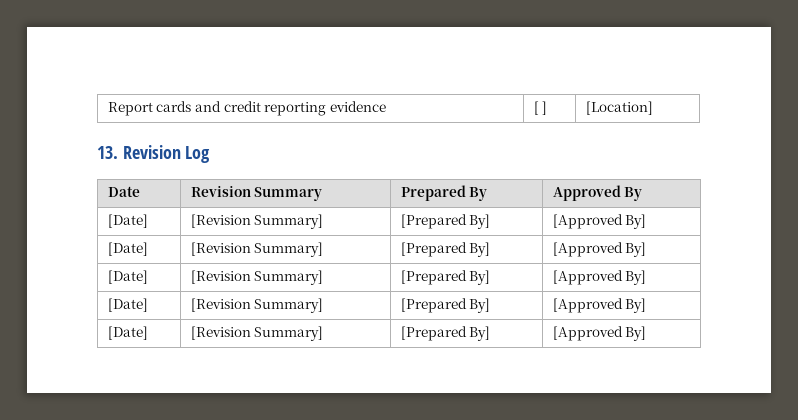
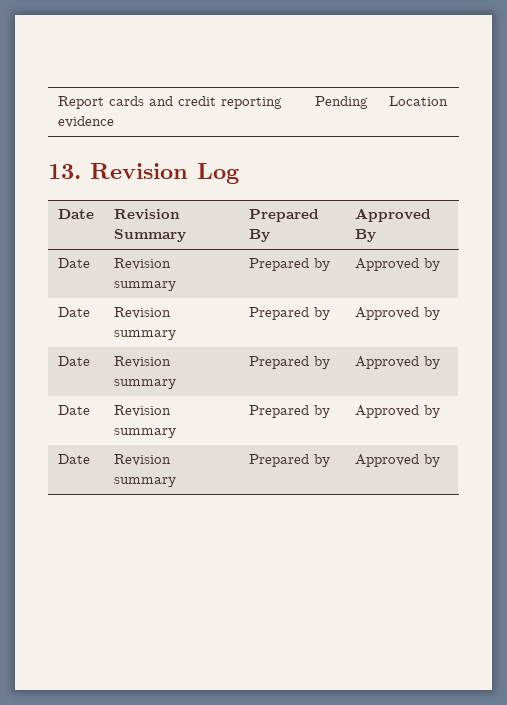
[533,101,548,115] [585,101,653,115] [ ] | [Location] -> [314,96,368,109] [388,96,448,106] Pending | Location
[107,214,148,228] [190,214,324,229] [400,214,491,229] [552,214,647,229] [107,242,148,256] [190,242,324,257] [400,242,491,257] [552,242,647,257] [107,270,148,284] [190,270,324,285] [400,270,491,285] [552,270,647,285] [107,298,148,312] [190,298,324,313] [400,298,491,313] [552,298,647,313] [107,326,148,340] [190,326,324,341] [400,326,491,341] [552,326,647,341] [Date] | [Revision Summary] | [Prepared By] | [Approved By] // [Date] | [Revision Summary] | [Prepared By] | [Approved By] // [Date] | [Revision Summary] | [Prepared By] | [Approved By] // [Date] | [Revision Summary] | [Prepared By] | [Approved By] // [Date] | [Revision Summary] | [Prepared By] | [Approved By] -> [57,258,90,268] [113,258,171,270] [113,281,176,291] [248,258,330,271] [354,258,440,271] [57,307,90,317] [113,307,171,319] [113,330,176,340] [248,307,330,320] [354,307,440,320] [57,356,90,366] [113,356,171,368] [113,379,176,389] [248,356,330,369] [354,356,440,369] [57,405,90,415] [113,405,171,417] [113,428,176,438] [248,405,330,418] [354,405,440,418] [57,454,90,464] [113,454,171,466] [113,477,176,487] [248,454,330,467] [354,454,440,467] Date | Revision summary | Prepared by | Approved by // Date | Revision summary | Prepared by | Approved by // Date | Revision summary | Prepared by | Approved by // Date | Revision summary | Prepared by | Approved by // Date | Revision summary | Prepared by | Approved by

